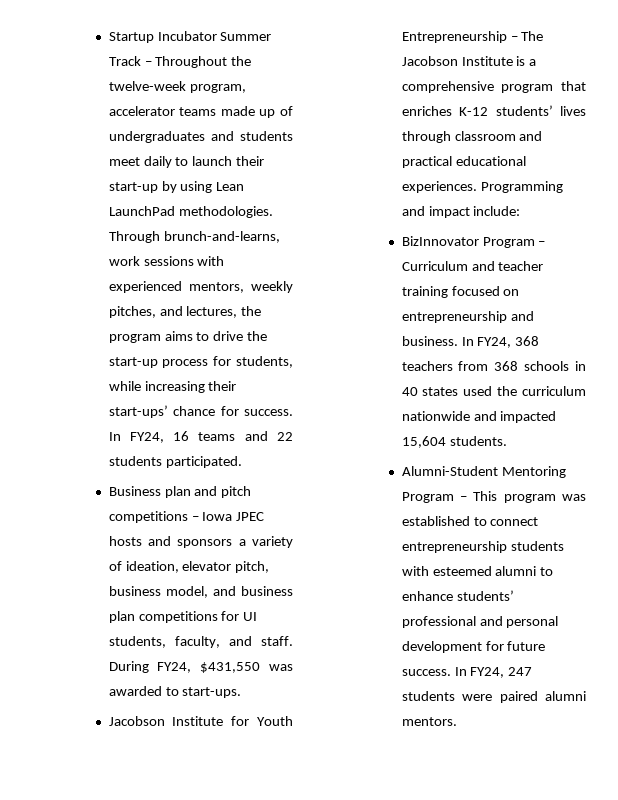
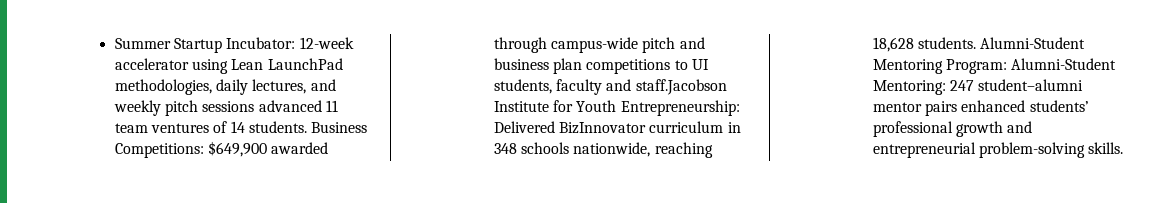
[108,31,272,43] [108,56,252,68] [108,81,246,93] [108,106,293,118] [108,131,293,143] [108,156,265,168] [108,181,245,193] [108,206,273,218] [108,231,280,243] [108,256,225,266] [108,281,293,293] [108,306,262,318] [108,331,268,343] [108,356,293,368] [108,381,237,393] [108,405,293,418] [108,431,293,443] [108,456,242,468] [108,486,252,498] [108,511,265,523] [108,536,293,548] [108,561,270,573] [108,586,208,598] Startup Incubator Summer Track – Throughout the twelve-week program, accelerator teams made up of undergraduates and students meet daily to launch their start-up by using Lean LaunchPad methodologies. Through brunch-and-learns, work sessions with experienced mentors, weekly pitches, and lectures, the program aims to drive the start-up process for students, while increasing their start-ups’ chance for success. In FY24, 16 teams and 22 students participated. // Business plan and pitch competitions – Iowa JPEC hosts and sponsors a variety of ideation, elevator pitch, business model, -> [114,37,354,53] [114,58,343,74] [114,79,336,95] [113,100,338,116] [114,121,368,133] [114,141,329,158] [493,37,676,53] Summer Startup Incubator: 12-week accelerator using Lean LaunchPad methodologies, daily lectures, and weekly pitch sessions advanced 11 team ventures of 14 students. Business Competitions: $649,900 awarded through campus-wide pitch
[221,611,240,621] for -> [674,60,688,70] to
[174,636,293,648] [108,661,293,673] [108,686,242,698] [108,716,293,726] [401,31,544,43] [401,56,537,66] [401,81,586,93] [401,105,586,116] [401,131,543,143] [401,156,526,168] [401,181,563,193] [401,206,521,218] [401,236,546,248] [401,261,544,271] [401,286,520,298] [401,311,534,323] [401,336,540,348] [401,361,586,371] [401,386,586,396] [401,411,557,423] [401,436,507,448] faculty, and staff. During FY24, $431,550 was awarded to start-ups. // Jacobson Institute for Youth Entrepreneurship – The Jacobson Institute is a comprehensive program that enriches K-12 students’ lives through classroom and practical educational experiences. Programming and impact include: // BizInnovator Program – Curriculum and teacher training focused on entrepreneurship and business. In FY24, 368 teachers from 368 schools in 40 states used the curriculum nationwide and impacted 15,604 students. // -> [555,79,727,95] [493,100,740,116] [493,121,741,134] [493,142,713,158] [872,37,976,52] faculty and staff.Jacobson Institute for Youth Entrepreneurship: Delivered BizInnovator curriculum in 348 schools nationwide, reaching 18,628 students.
[401,491,586,503] [401,516,539,526] [401,541,564,553] [401,566,554,576] [401,590,514,601] [401,616,559,628] [401,641,546,653] [401,667,533,678] [401,691,586,703] [401,717,457,726] Program – This program was established to connect entrepreneurship students with esteemed alumni to enhance students’ professional and personal development for future success. In FY24, 247 students were paired alumni mentors. -> [945,58,1117,74] [872,79,1084,95] [872,100,1089,116] [872,121,1033,137] [872,142,1124,158] Program: Alumni-Student Mentoring: 247 student–alumni mentor pairs enhanced students’ professional growth and entrepreneurial problem-solving skills.

